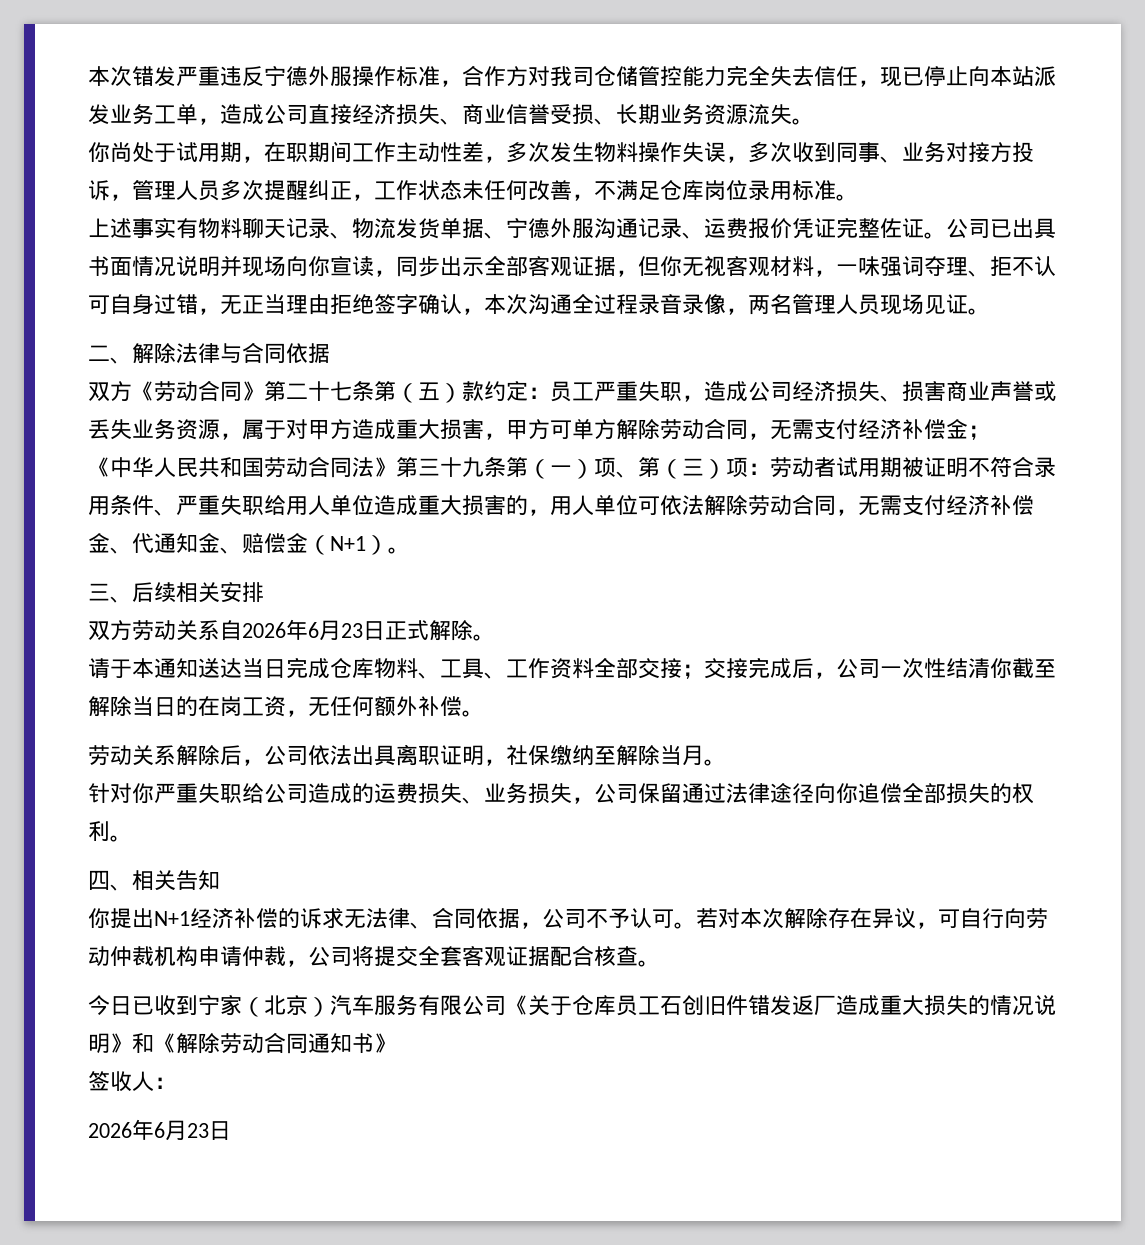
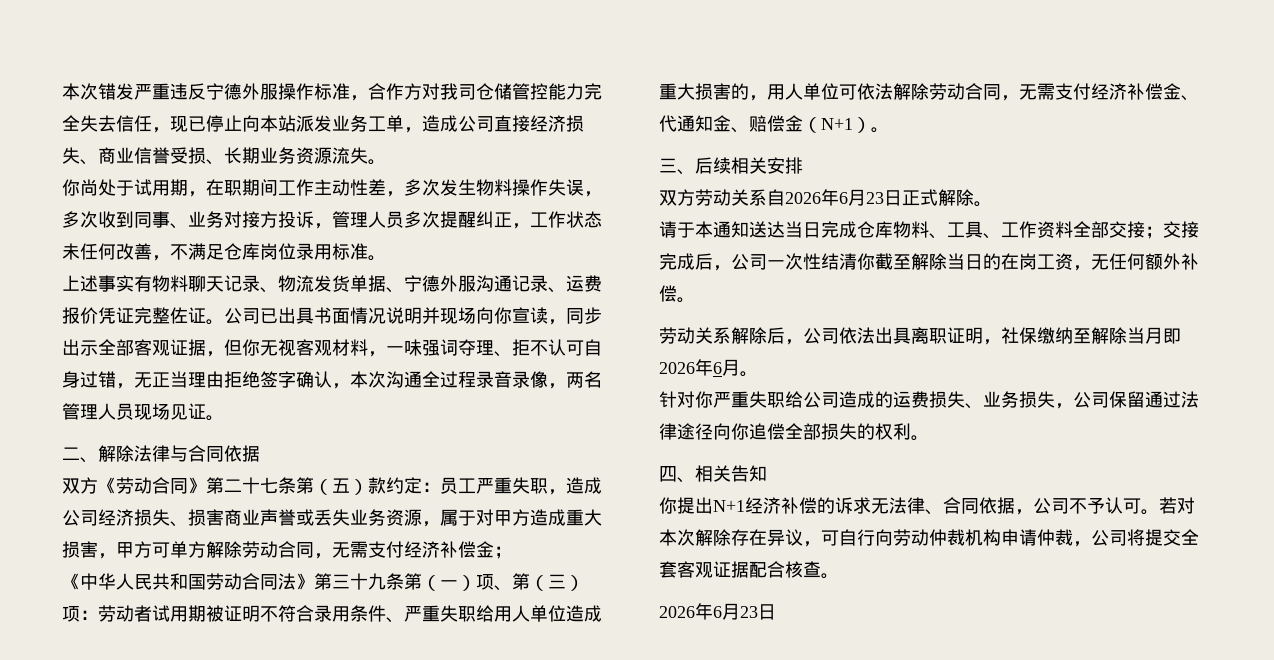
(704, 755) none -> [1163,328,1181,344] [659,359,740,376] 即2026年6月
[88,995,1056,1017] [88,1032,396,1054] [88,1071,176,1092] // 今日已收到宁家（北京）汽车服务有限公司《关于仓库员工石创旧件错发返厂造成重大损失的情况说明》和《解除劳动合同通知书》 // 签收人： -> (839, 576) none

